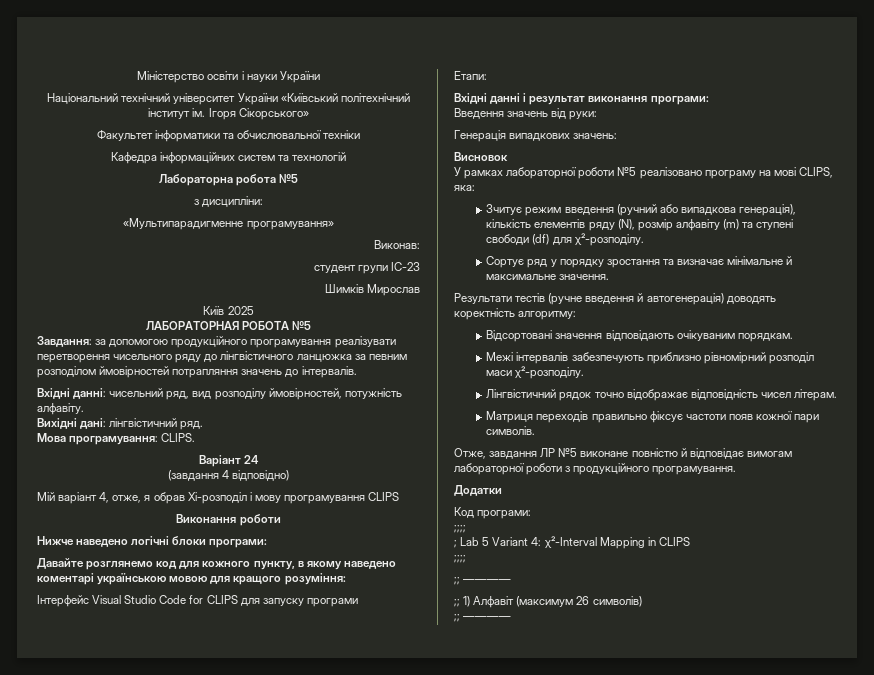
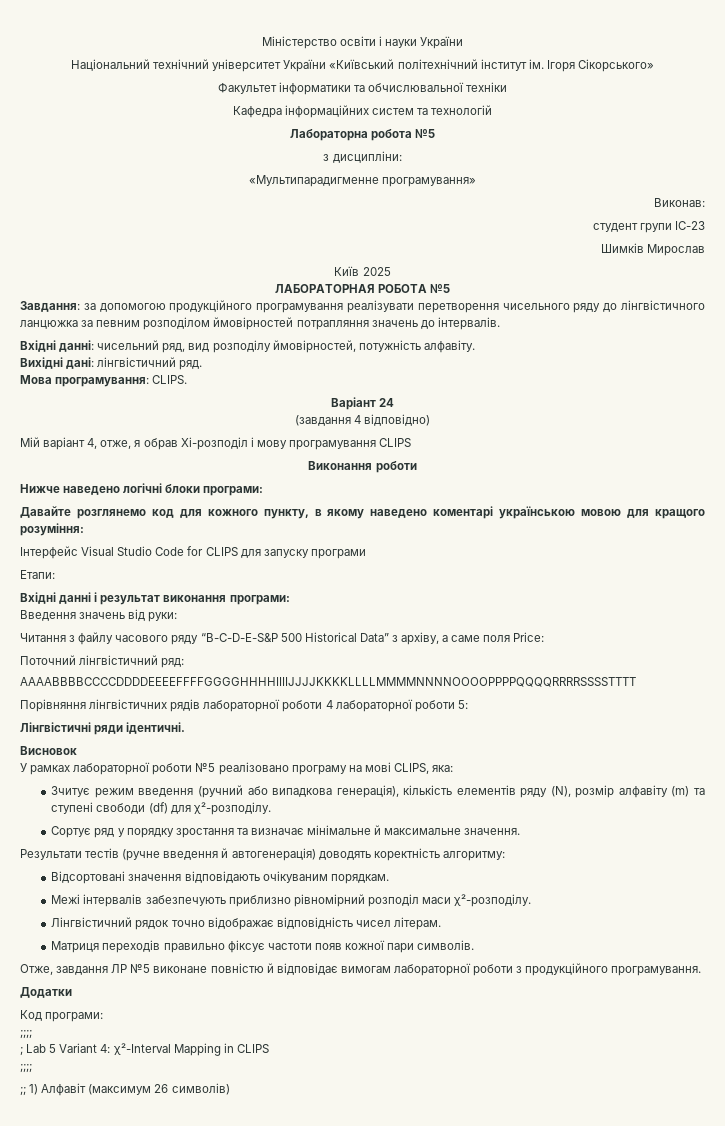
[454,130,618,142] Генерація випадкових значень: -> [20,632,545,645] [20,655,185,668] [20,677,636,687] [20,699,468,712] [20,722,186,735] Читання з файлу часового ряду “B-C-D-E-S&P 500 Historical Data” з архіву, а саме поля Price: // Поточний лінгвістичний ряд: // AAAABBBBCCCCDDDDEEEEFFFFGGGGHHHHIIIIJJJJKKKKLLLLMMMMNNNNOOOOPPPPQQQQRRRRSSSSTTTT // Порівняння лінгвістичних рядів лабораторної роботи 4 лабораторної роботи 5: // Лінгвістичні ряди ідентичні.
[454,577,512,585] // ;; ———— -> (32, 1068) none
[454,614,512,622] // ;; ———— -> (230, 1089) none

